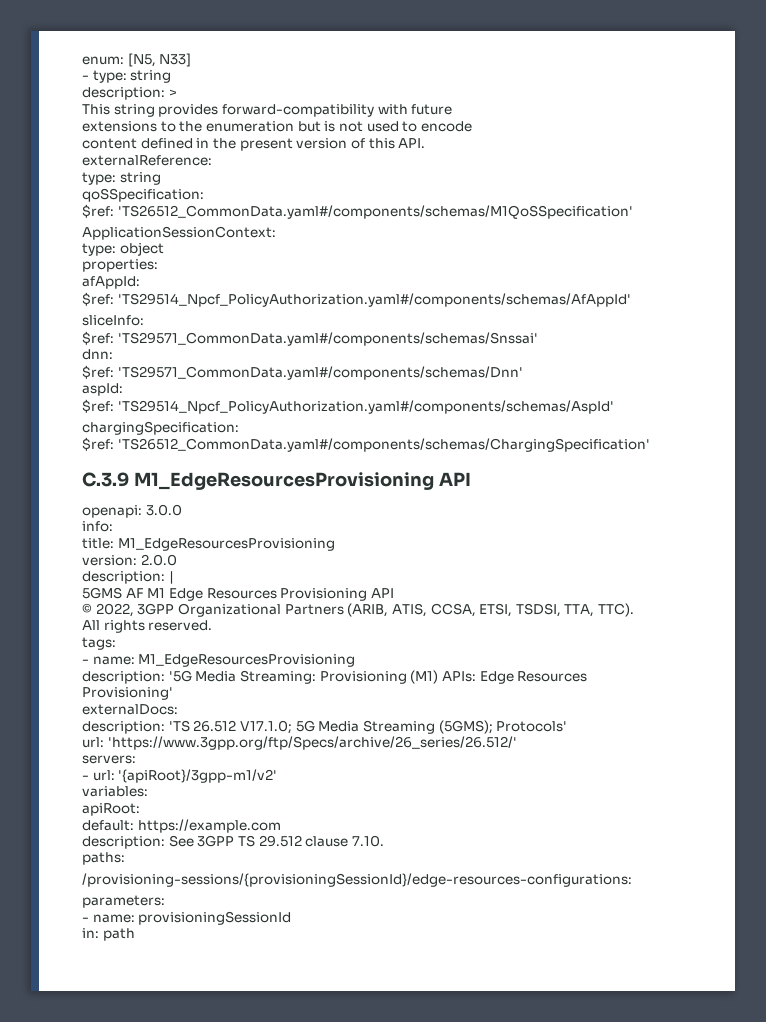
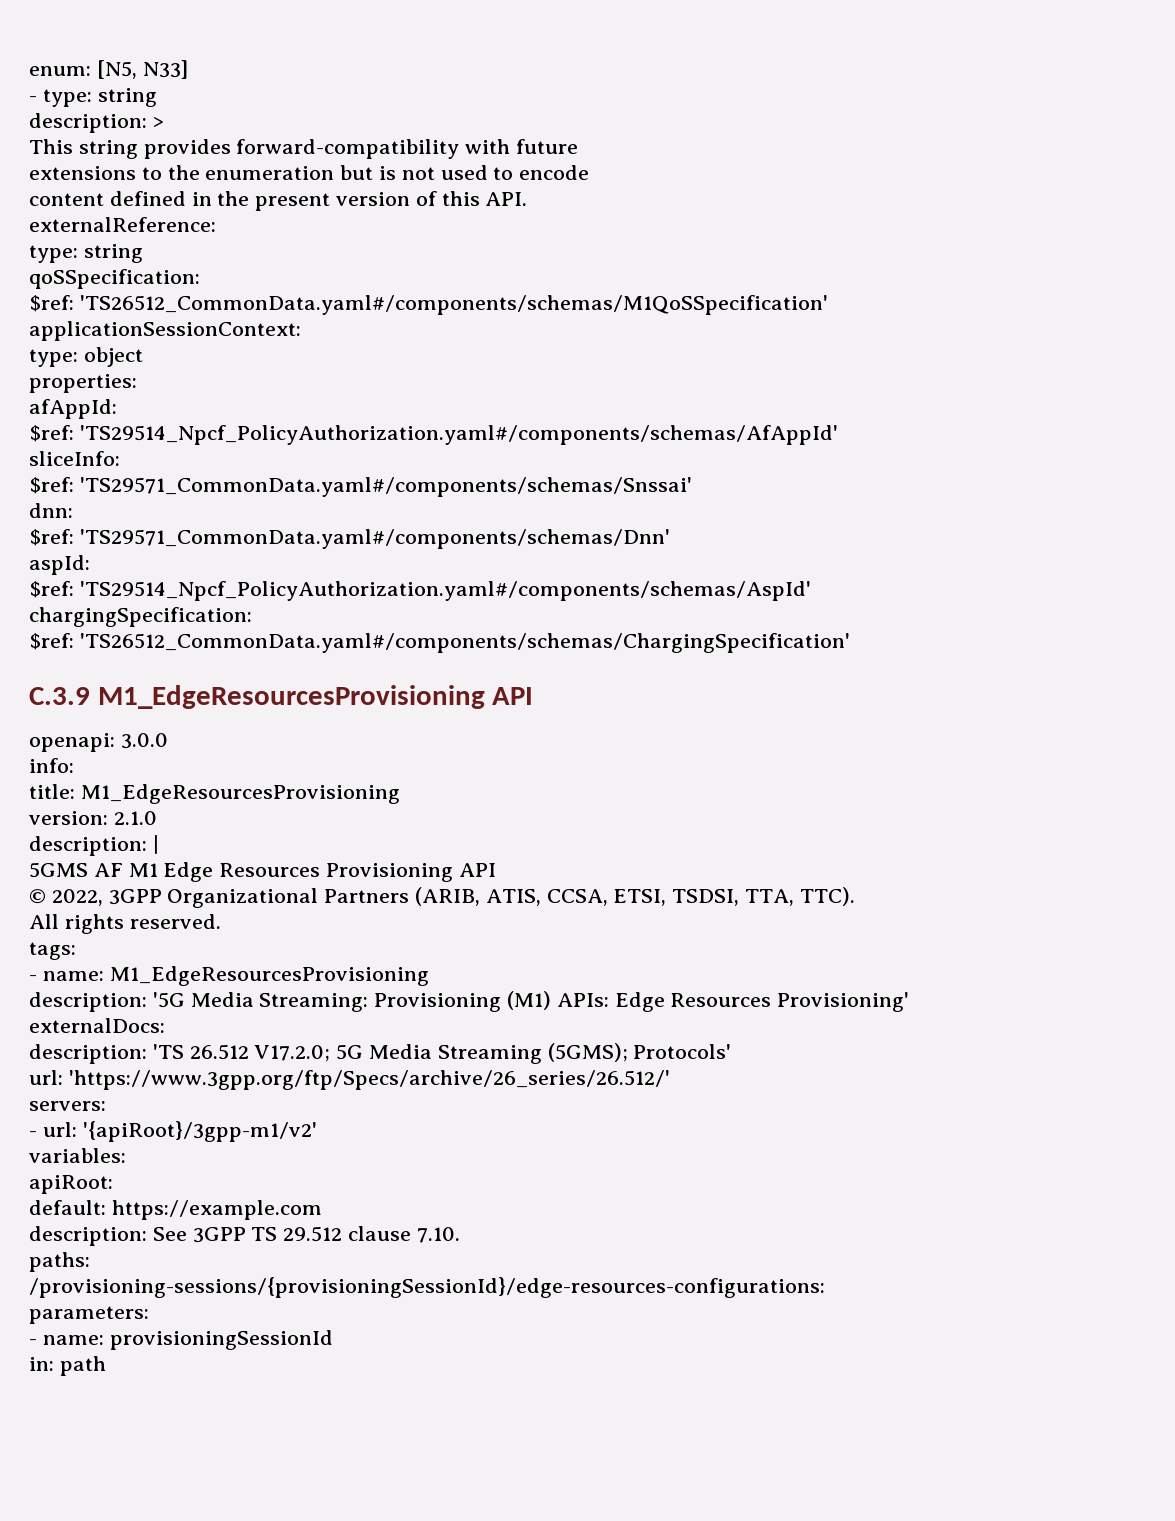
[82,226,276,240] ApplicationSessionContext: -> [29,321,301,341] applicationSessionContext:
[140,554,177,566] 2.0.0 -> [113,811,157,825] 2.1.0
[239,720,292,734] V17.1.0; -> [254,1045,331,1062] V17.2.0;

